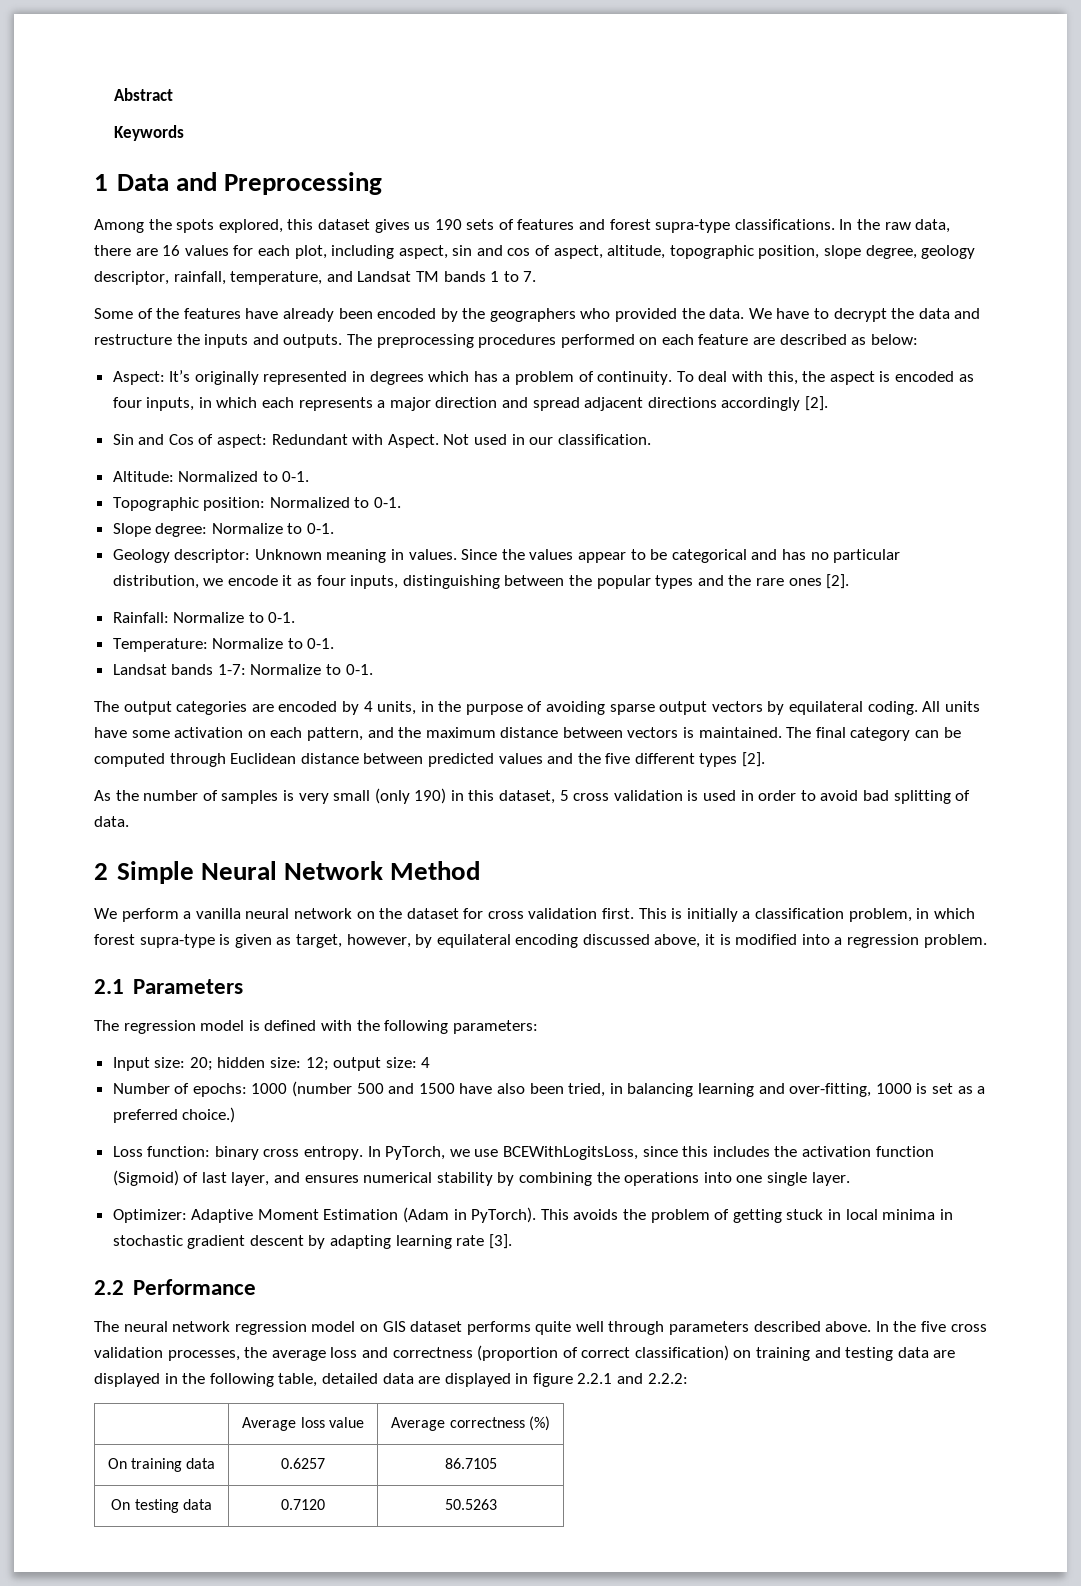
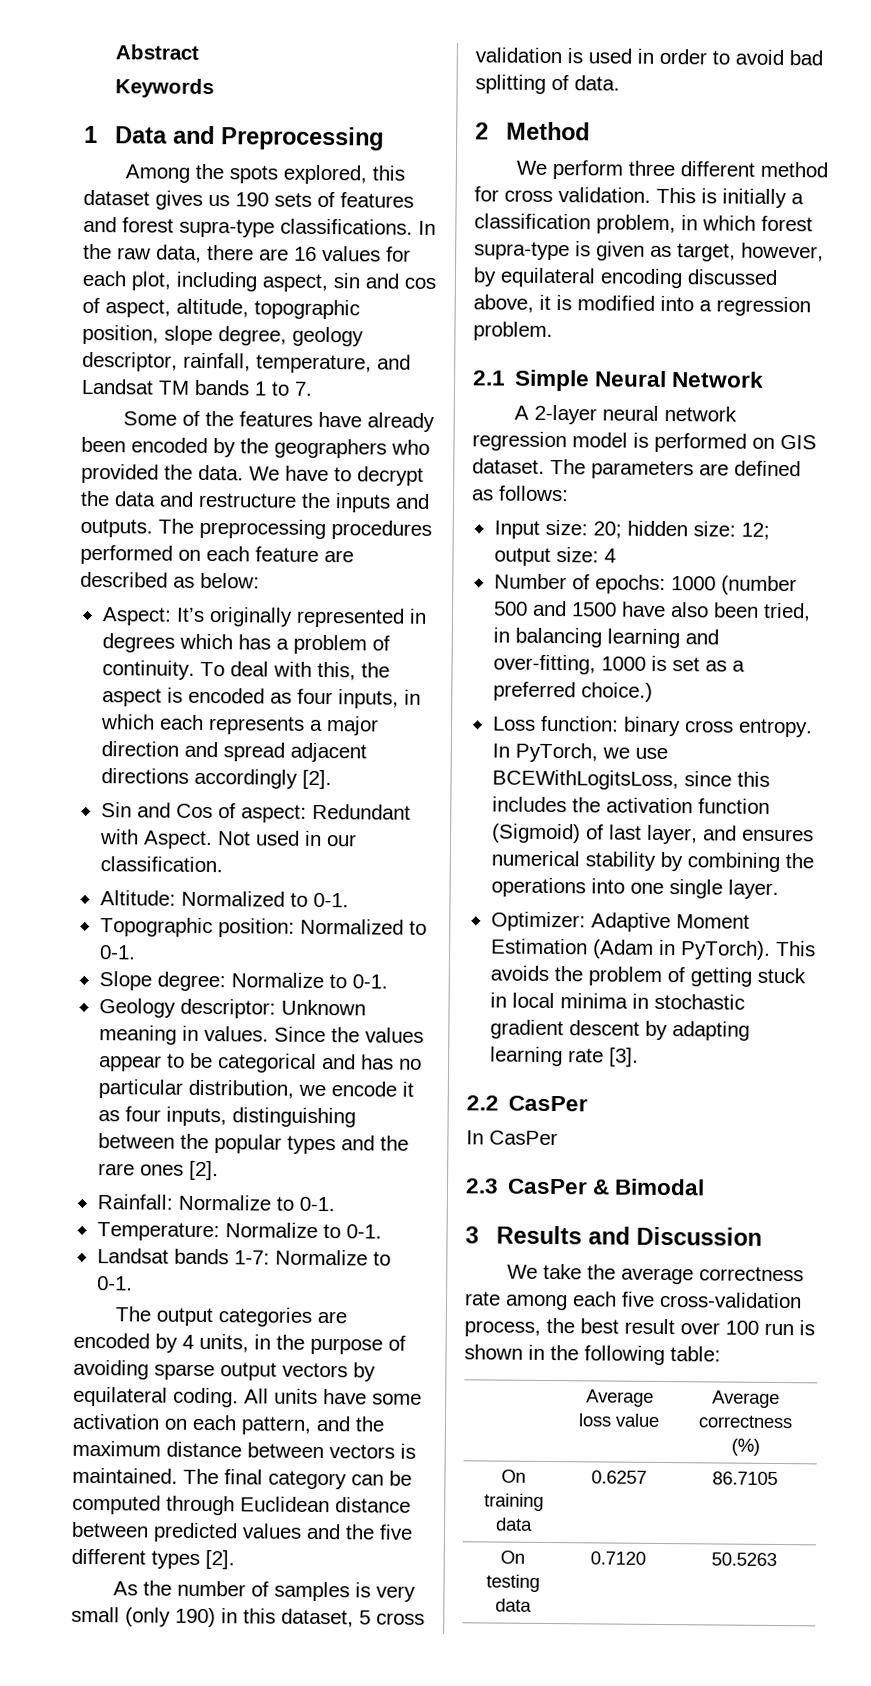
[116,861,383,884] Simple Neural Network -> (489, 131) none
[183,908,635,919] a vanilla neural network on the dataset for cross validation first. -> [627,160,828,178] [474,186,651,203] three different method for cross validation.
[132,979,243,994] [94,1020,538,1034] Parameters // The regression model is defined with the following parameters: -> [514,369,765,392] [513,404,737,425] [472,431,817,453] [472,458,801,480] [471,485,569,502] Simple Neural Network // A 2-layer neural network regression model is performed on GIS dataset. The parameters are defined as follows:
[132,1279,256,1295] [94,1321,987,1335] [94,1345,956,1361] [94,1373,688,1387] Performance // The neural network regression model on GIS dataset performs quite well through parameters described above. In the five cross validation processes, the average loss and correctness (proportion of correct classification) on training and testing data are displayed in the following table, detailed data are displayed in figure 2.2.1 and 2.2.2: -> [508,1095,589,1112] [466,1130,558,1146] [465,1178,706,1196] [465,1225,762,1246] [506,1263,804,1285] [464,1291,802,1311] [464,1317,815,1337] [464,1344,721,1366] CasPer // In CasPer // 2.3 CasPer & Bimodal // 3 Results and Discussion // We take the average correctness rate among each five cross-validation process, the best result over 100 run is shown in the following table:

